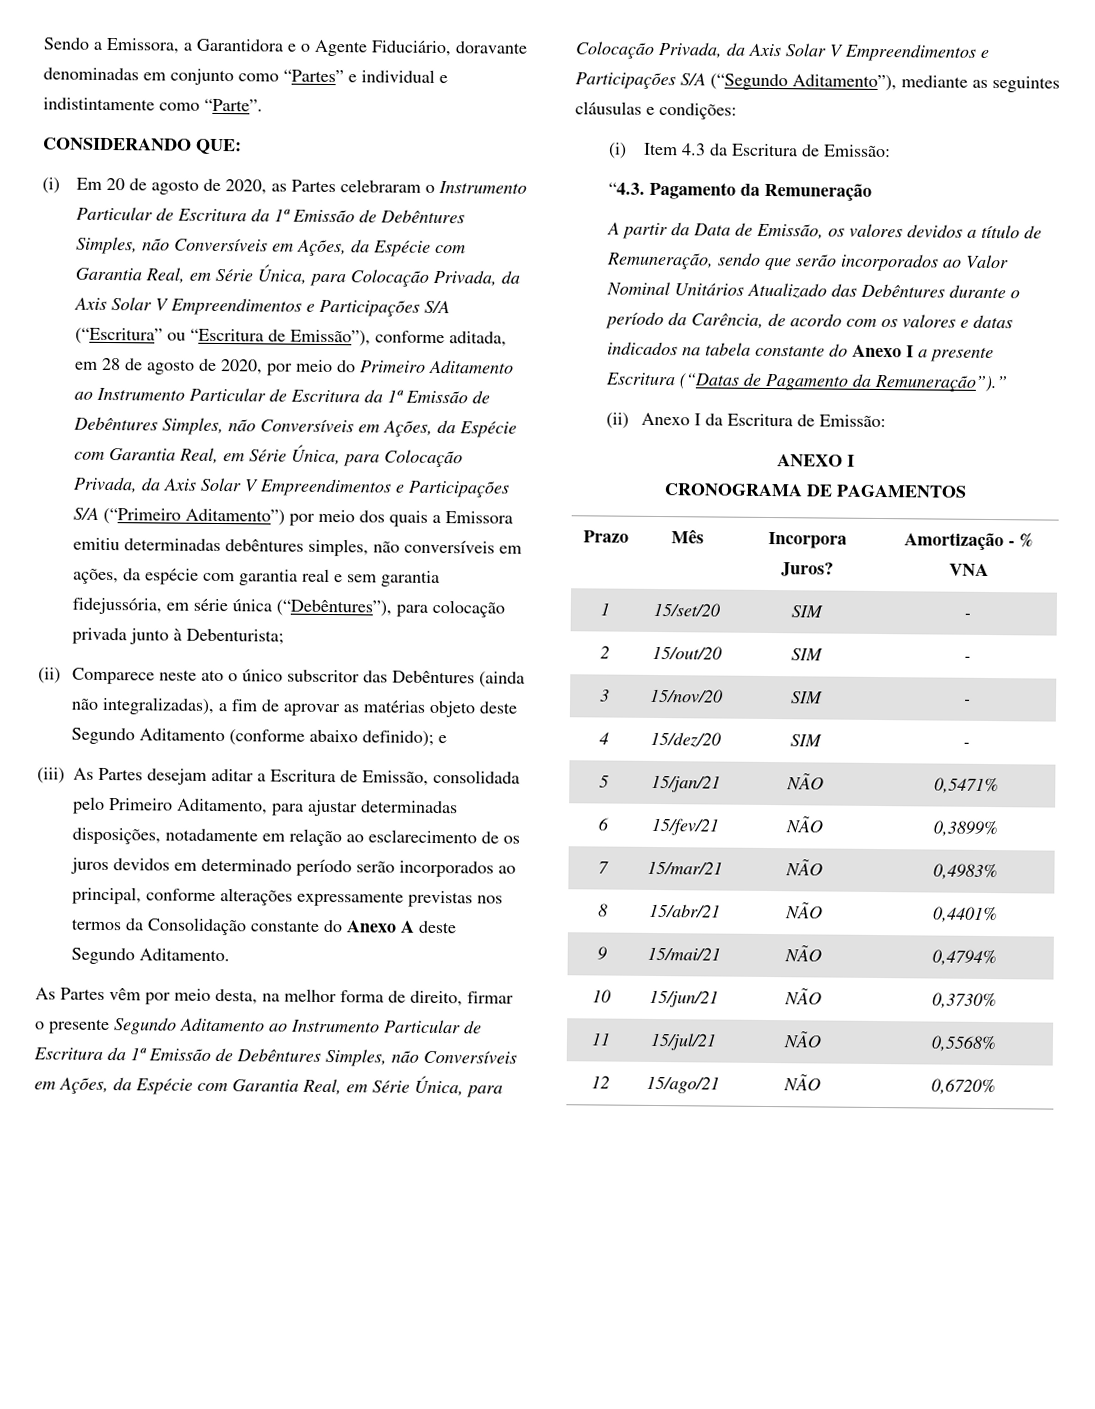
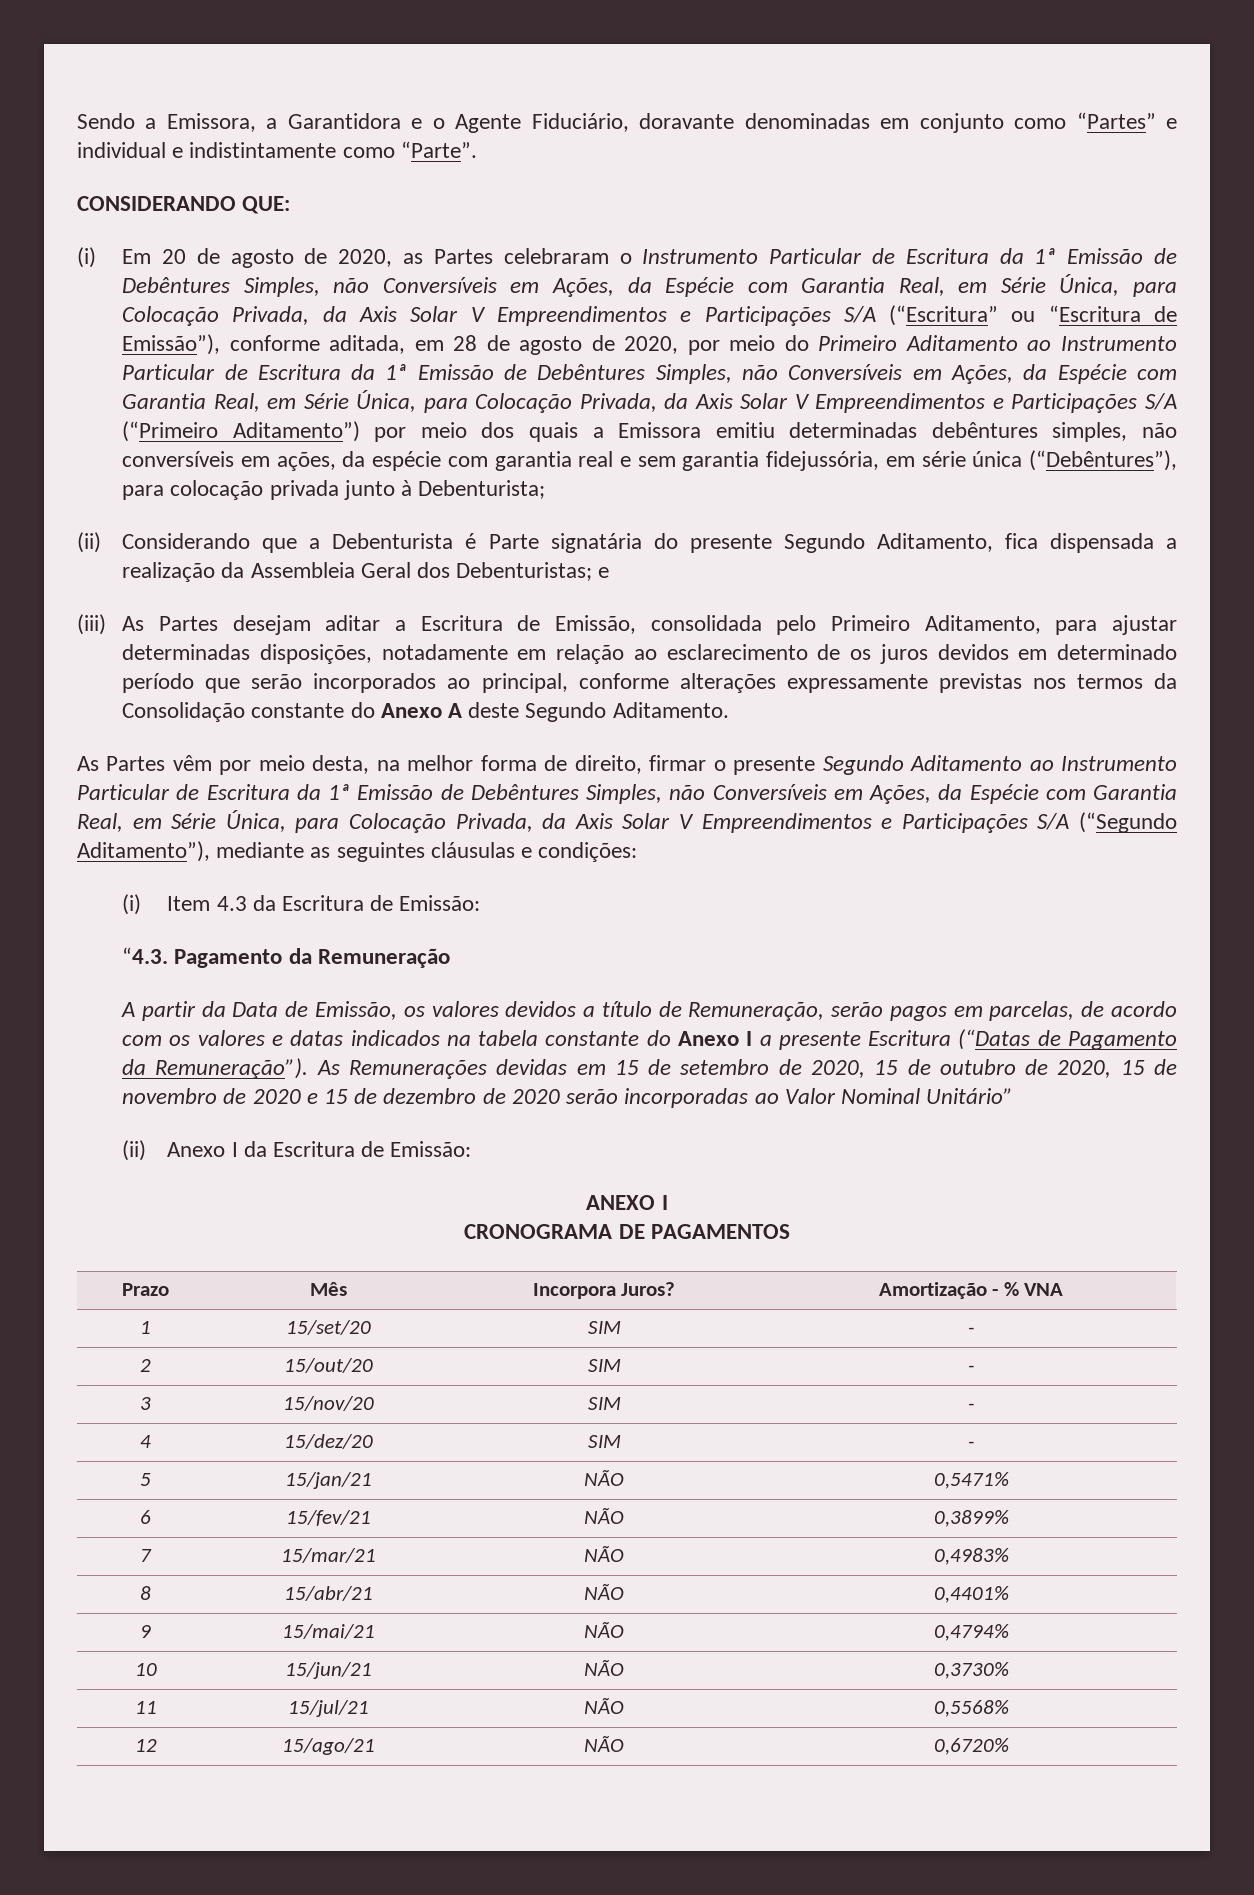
[72,667,526,688] [71,696,519,718] [71,727,435,747] Comparece neste ato o único subscritor das Debêntures (ainda não integralizadas), a fim de aprovar as matérias objeto deste Segundo Aditamento (conforme abaixo definido); -> [122,533,1177,553] [122,562,593,582] Considerando que a Debenturista é Parte signatária do presente Segundo Aditamento, fica dispensada a realização da Assembleia Geral dos Debenturistas;
(352, 867) none -> [205,678,241,693] que
[717,252,1010,272] [606,281,1021,299] [605,311,765,330] sendo que serão incorporados ao Valor Nominal Unitários Atualizado das Debêntures durante o período da Carência, -> [831,1001,1075,1021] serão pagos em parcelas,
[874,374,1008,393] Remuneração”).” -> [155,1058,1178,1079] [122,1088,1014,1108] Remuneração”). As Remunerações devidas em 15 de setembro de 2020, 15 de outubro de 2020, 15 de novembro de 2020 e 15 de dezembro de 2020 serão incorporadas ao Valor Nominal Unitário”

